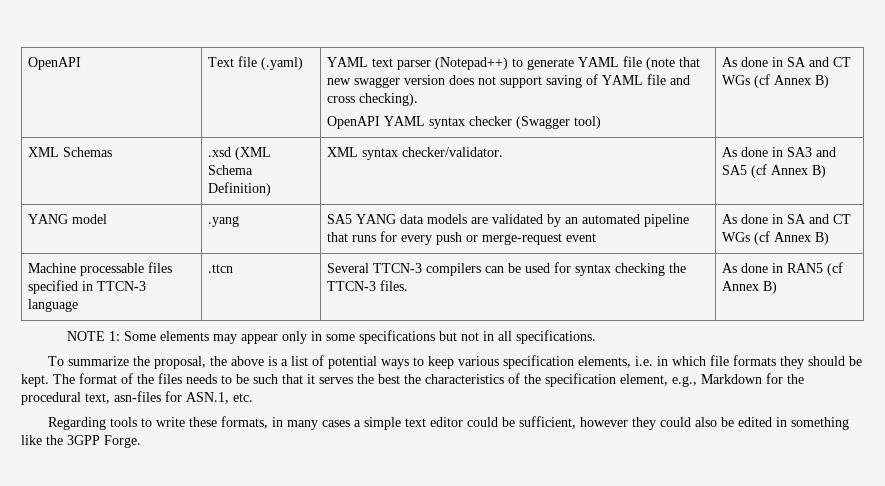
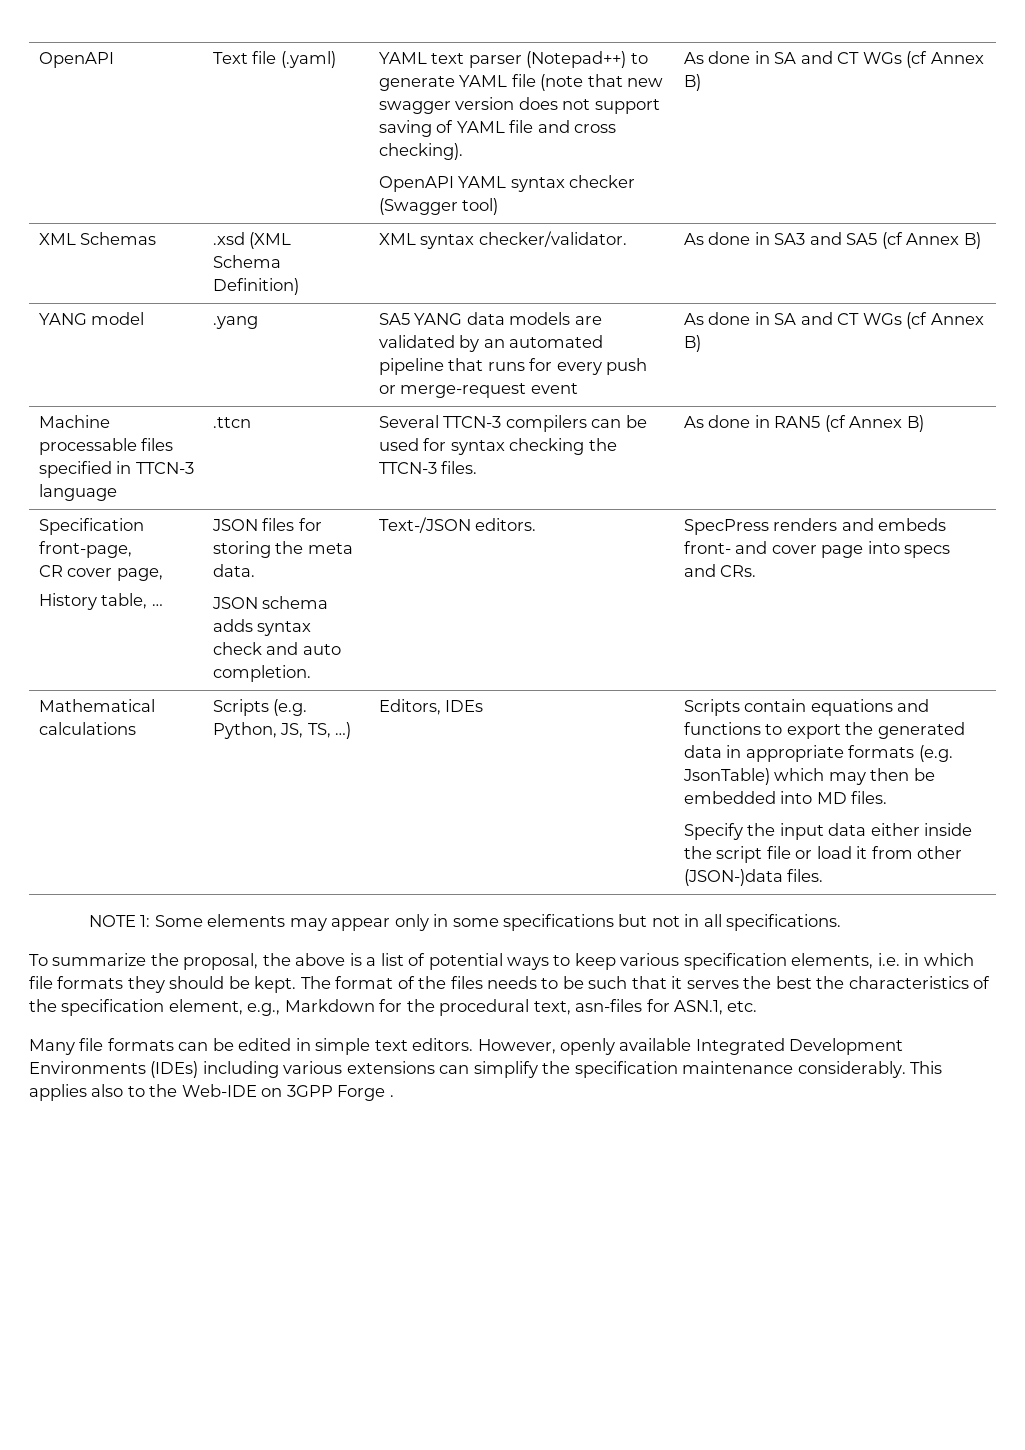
(778, 287) none -> [39,518,145,535] [39,541,133,558] [39,565,163,581] [39,593,163,610] [212,518,322,531] [213,541,353,558] [213,564,256,577] [212,596,329,609] [213,619,312,636] [213,642,341,655] [213,665,312,682] [379,517,537,533] [684,518,947,535] [684,541,951,558] [684,564,757,577] [39,699,156,712] [39,722,137,735] [213,699,308,716] [213,722,352,739] [379,699,484,715] [684,699,930,716] [684,722,965,739] [684,745,953,762] [683,768,935,785] [684,791,888,804] [684,823,973,840] [684,846,963,863] [684,869,824,886] // Specification front-page, // CR cover page, // History table, … | JSON files for storing the meta data. // JSON schema adds syntax check and auto completion. | Text-/JSON editors. | SpecPress renders and embeds front- and cover page into specs and CRs. // Mathematical calculations | Scripts (e.g. Python, JS, TS, …) | Editors, IDEs | Scripts contain equations and functions to export the generated data in appropriate formats (e.g. JsonTable) which may then be embedded into MD files. // Specify the input data either inside the script file or load it from other (JSON-)data files.
[48,416,850,430] [21,435,141,448] Regarding tools to write these formats, in many cases a simple text editor could be sufficient, however they could also be edited in something like the 3GPP Forge. -> [29,1038,904,1055] [29,1061,943,1078] [29,1084,394,1101] Many file formats can be edited in simple text editors. However, openly available Integrated Development Environments (IDEs) including various extensions can simplify the specification maintenance considerably. This applies also to the Web-IDE on 3GPP Forge .

